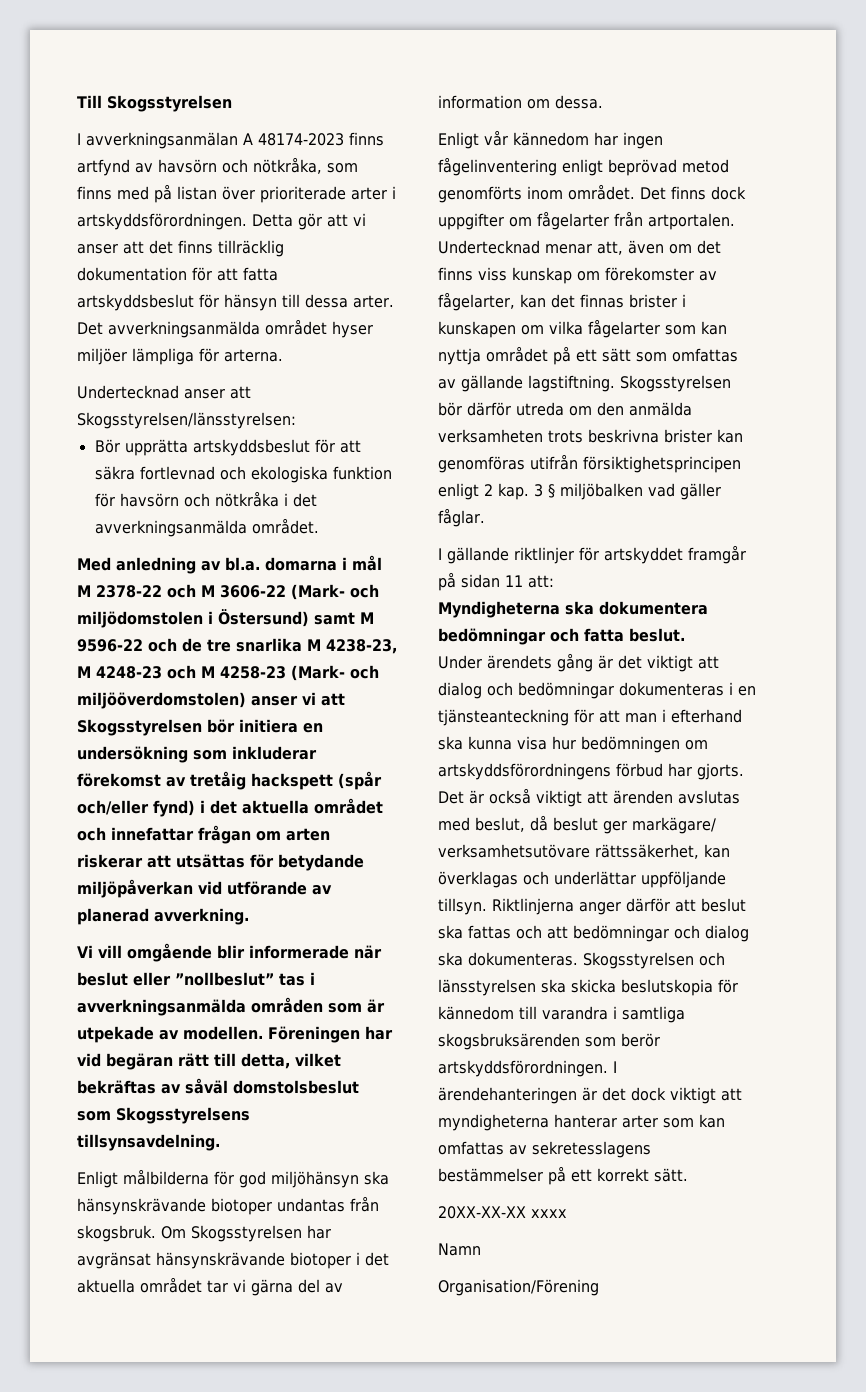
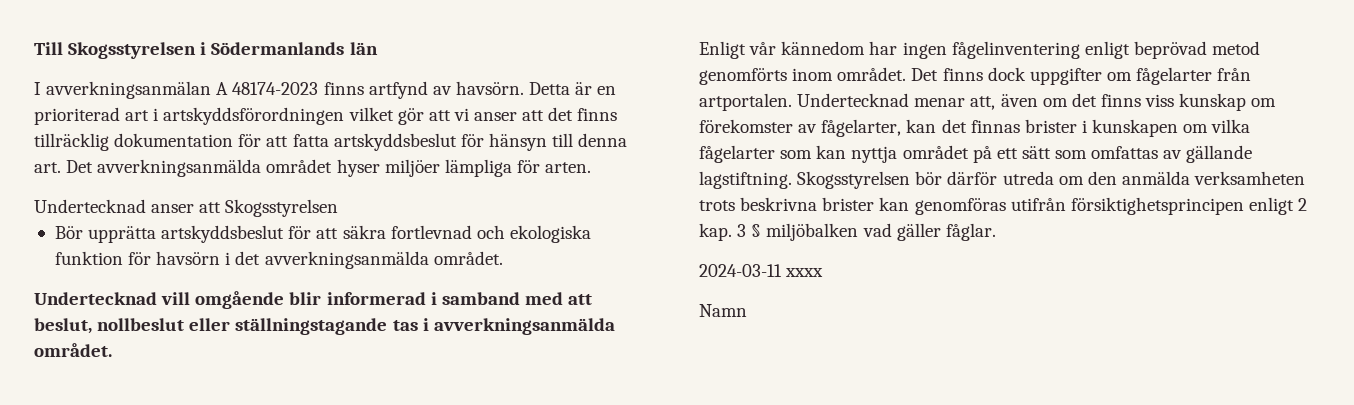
(232, 103) none -> [200,42,378,55] i Södermanlands län
[158,157,358,174] [77,184,396,203] [77,213,293,230] havsörn och nötkråka, som finns med på listan över prioriterade arter i artskyddsförordningen. Detta -> [455,81,617,95] [34,107,394,125] havsörn. Detta är en prioriterad art i artskyddsförordningen vilket
[305,294,394,308] dessa arter. -> [578,133,628,147] [34,162,61,173] denna art.
[224,349,283,362] arterna. -> [545,162,592,173] arten.
[77,412,296,429] Skogsstyrelsen/länsstyrelsen: -> [225,199,339,217] Skogsstyrelsen
[183,491,279,507] och nötkråka -> (221, 258) none
[77,555,382,574] [77,584,379,600] [77,609,374,628] [77,638,397,654] [77,665,379,681] [77,692,345,709] [77,719,323,736] [77,746,317,763] [77,771,382,790] [77,798,383,817] [77,825,330,844] [77,854,364,871] [77,879,332,898] [77,908,249,925] [77,943,382,962] [77,972,315,986] [77,997,385,1016] [77,1026,393,1043] [77,1053,341,1070] [77,1078,359,1094] [77,1107,250,1124] [77,1134,220,1151] [77,1169,389,1188] [77,1196,379,1215] [77,1225,331,1242] [77,1252,389,1269] [77,1277,343,1296] [438,95,603,109] Med anledning av bl.a. domarna i mål M 2378-22 och M 3606-22 (Mark- och miljödomstolen i Östersund) samt M 9596-22 och de tre snarlika M 4238-23, M 4248-23 och M 4258-23 (Mark- och miljööverdomstolen) anser vi att Skogsstyrelsen bör initiera en undersökning som inkluderar förekomst av tretåig hackspett (spår och/eller fynd) i det aktuella området och innefattar frågan om arten riskerar att utsättas för betydande miljöpåverkan vid utförande av planerad avverkning. // Vi vill omgående blir informerade när beslut eller ”nollbeslut” tas i avverkningsanmälda områden som är utpekade av modellen. Föreningen har vid begäran rätt till detta, vilket bekräftas av såväl domstolsbeslut som Skogsstyrelsens tillsynsavdelning. // Enligt målbilderna för god miljöhänsyn ska hänsynskrävande biotoper undantas från skogsbruk. Om Skogsstyrelsen har avgränsat hänsynskrävande biotoper i det aktuella området tar vi gärna del av information om dessa. -> [34,291,593,309] [34,318,615,335] [34,343,112,357] Undertecknad vill omgående blir informerad i samband med att beslut, nollbeslut eller ställningstagande tas i avverkningsanmälda området.
[438,545,746,564] [438,572,554,591] [438,601,708,618] [438,628,685,645] [438,653,719,672] [438,682,756,699] [438,709,742,726] [438,736,708,753] [438,763,744,780] [438,788,740,807] [438,815,716,834] [438,844,730,859] [438,871,726,888] [438,898,746,915] [438,925,749,942] [438,952,725,969] [438,979,738,996] [438,1006,685,1023] [438,1033,660,1050] [438,1060,617,1077] [438,1087,742,1104] [438,1114,725,1131] [438,1141,651,1158] [438,1166,688,1185] [438,1206,526,1219] I gällande riktlinjer för artskyddet framgår på sidan 11 att: // Myndigheterna ska dokumentera bedömningar och fatta beslut. // Under ärendets gång är det viktigt att dialog och bedömningar dokumenteras i en tjänsteanteckning för att man i efterhand ska kunna visa hur bedömningen om artskyddsförordningens förbud har gjorts. Det är också viktigt att ärenden avslutas med beslut, då beslut ger markägare/ verksamhetsutövare rättssäkerhet, kan överklagas och underlättar uppföljande tillsyn. Riktlinjerna anger därför att beslut ska fattas och att bedömningar och dialog ska dokumenteras. Skogsstyrelsen och länsstyrelsen ska skicka beslutskopia för kännedom till varandra i samtliga skogsbruksärenden som berör artskyddsförordningen. I ärendehanteringen är det dock viktigt att myndigheterna hanterar arter som kan omfattas av sekretesslagens bestämmelser på ett korrekt sätt. // 20XX-XX-XX -> [699,264,782,277] 2024-03-11
[438,1279,599,1296] // Organisation/Förening -> (747, 310) none

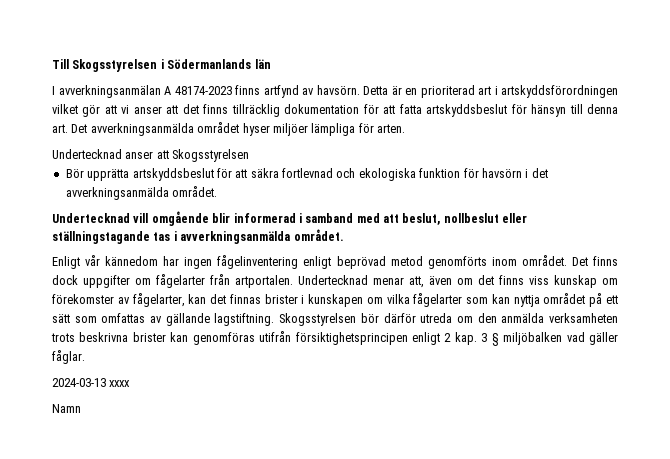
[699,264,782,277] 2024-03-11 -> [52,378,106,387] 2024-03-13

